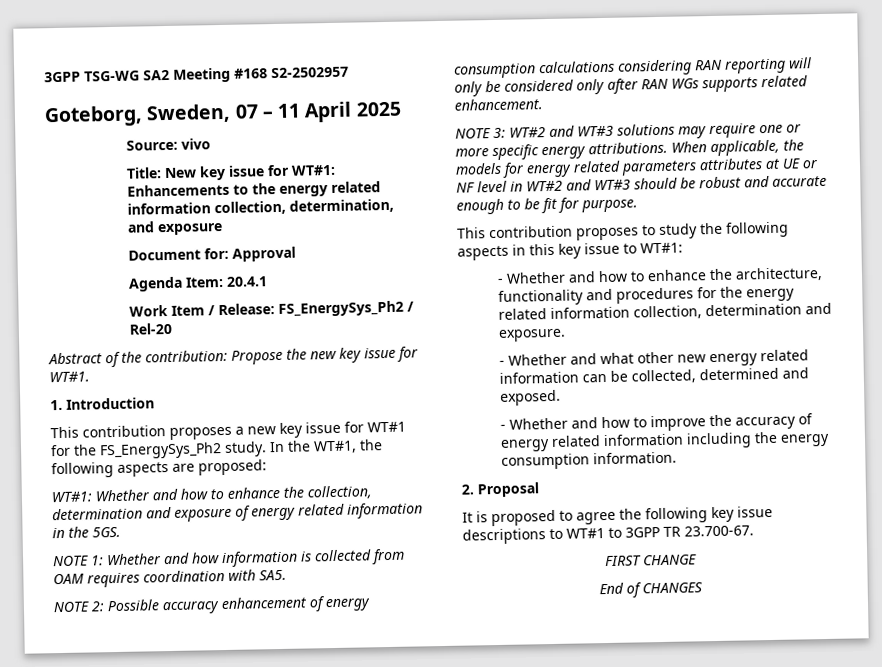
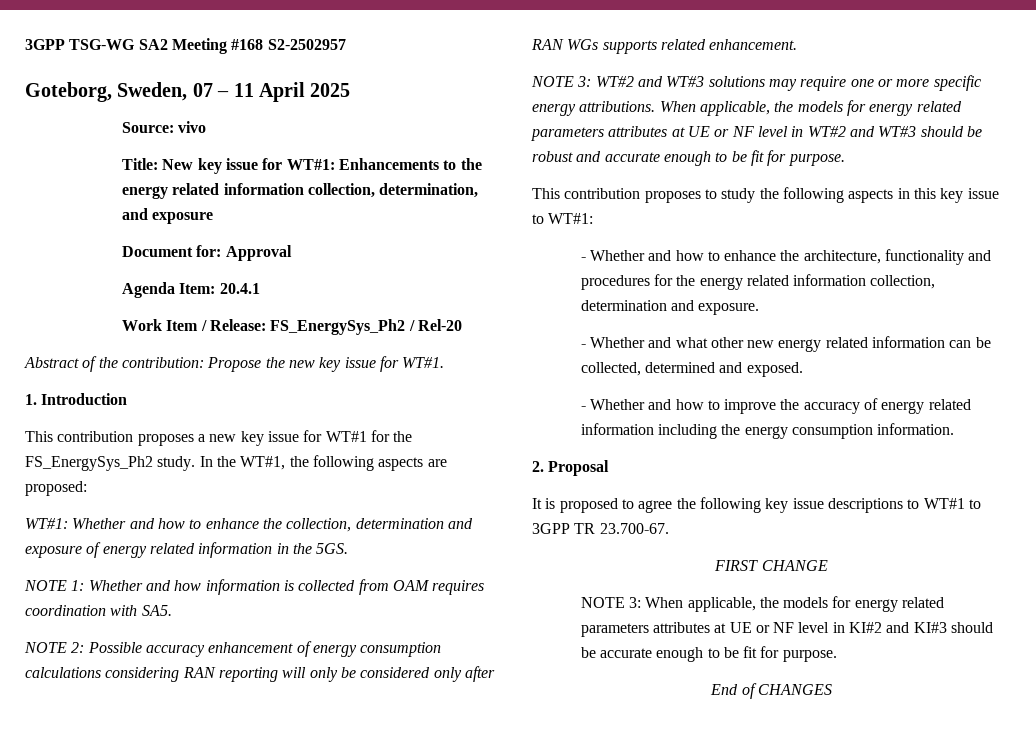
(697, 560) none -> [580,596,945,612] [580,622,994,637] [580,646,837,662] // NOTE 3: When applicable, the models for energy related parameters attributes at UE or NF level in KI#2 and KI#3 should be accurate enough to be fit for purpose.

